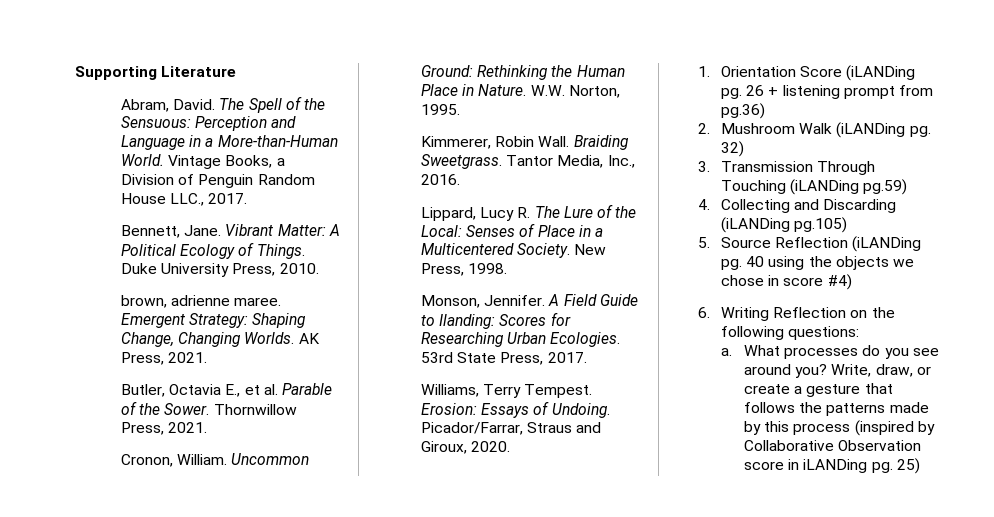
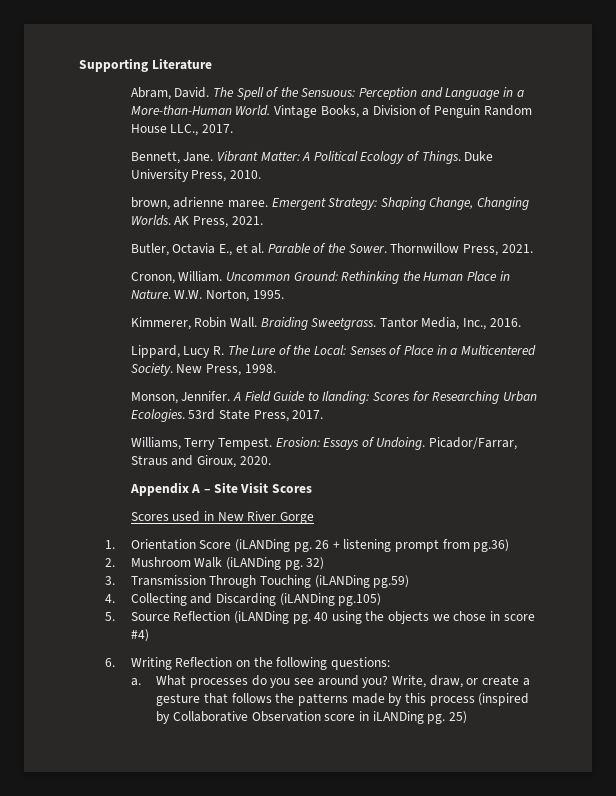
(511, 446) none -> [129,482,312,496] [130,511,314,524] // Appendix A – Site Visit Scores // Scores used in New River Gorge

